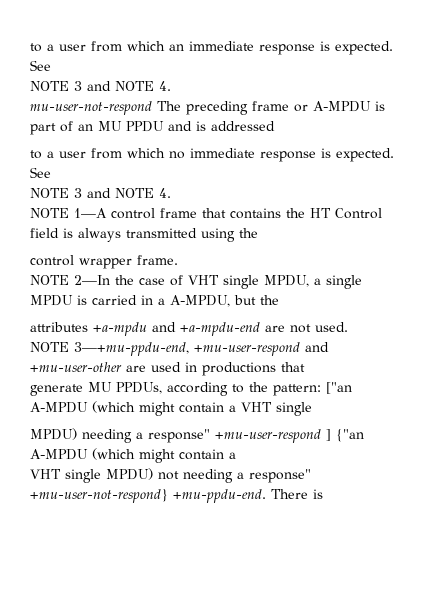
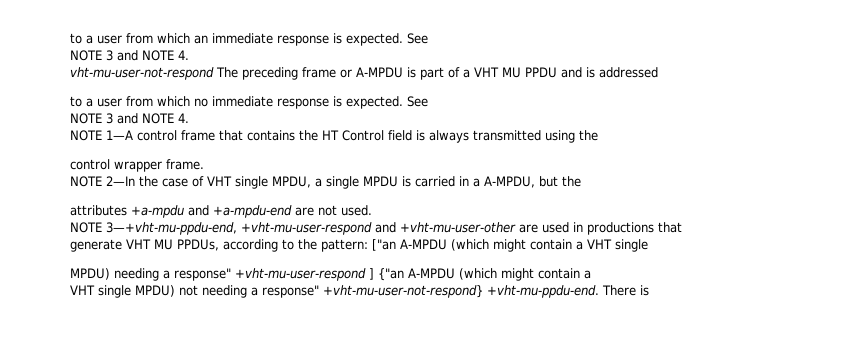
[30,101,152,115] mu-user-not-respond -> [70,67,214,80] vht-mu-user-not-respond
[78,124,93,131] an -> [463,67,499,78] a VHT
[74,342,329,356] [30,362,122,372] 3—+mu-ppdu-end, +mu-user-respond and +mu-user-other -> [106,222,516,235] 3—+vht-mu-ppdu-end, +vht-mu-user-respond and +vht-mu-user-other
(83, 390) none -> [126,239,151,249] VHT
[215,429,321,443] +mu-user-respond -> [235,268,366,281] +vht-mu-user-respond
[30,489,266,503] +mu-user-not-respond} +mu-ppdu-end. -> [323,285,599,298] +vht-mu-user-not-respond} +vht-mu-ppdu-end.

